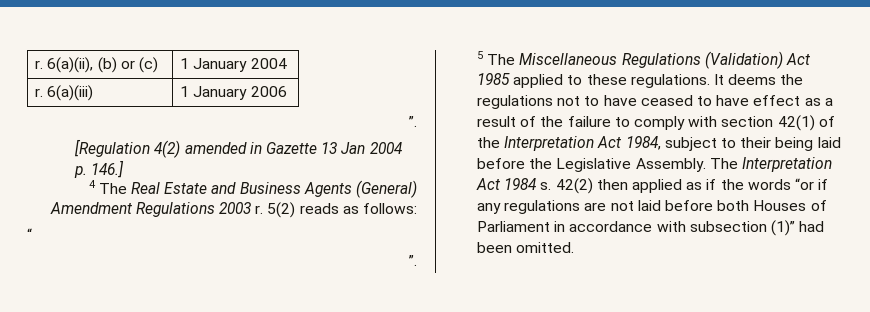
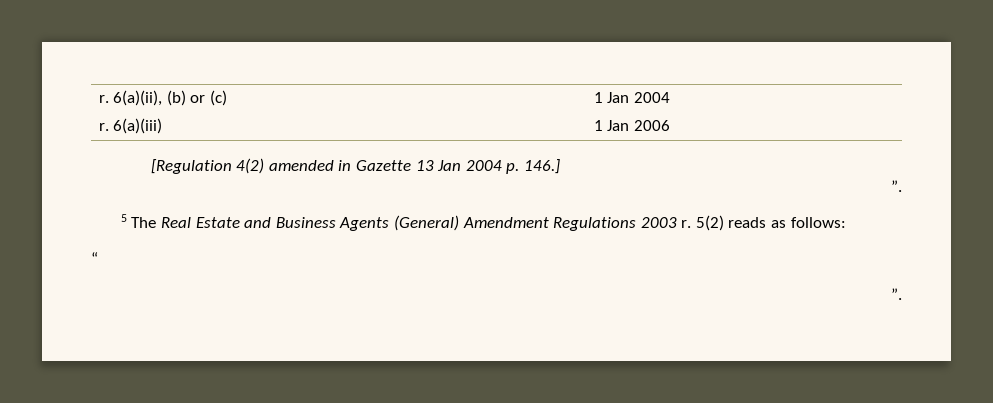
[193,58,248,72] January -> [607,92,630,103] Jan
[193,86,248,100] January -> [607,120,630,131] Jan
[408,116,417,127] // ”. -> (670, 125) none
[88,180,96,188] 4 -> [891,180,902,192] [120,214,127,222] ”. // 5
[477,51,811,69] [477,73,804,88] [477,95,833,109] [477,115,835,131] [477,136,841,151] [477,157,833,172] [476,178,829,194] [477,200,827,214] [477,220,825,236] [477,242,575,253] // 5 The Miscellaneous Regulations (Validation) Act 1985 applied to these regulations. It deems the regulations not to have ceased to have effect as a result of the failure to comply with section 42(1) of the Interpretation Act 1984, subject to their being laid before the Legislative Assembly. The Interpretation Act 1984 s. 42(2) then applied as if the words “or if any regulations are not laid before both Houses of Parliament in accordance with subsection (1)” had been omitted. -> (902, 294) none

